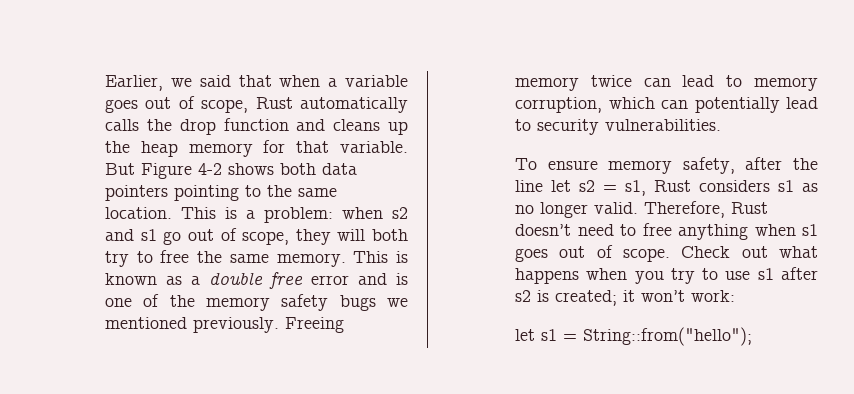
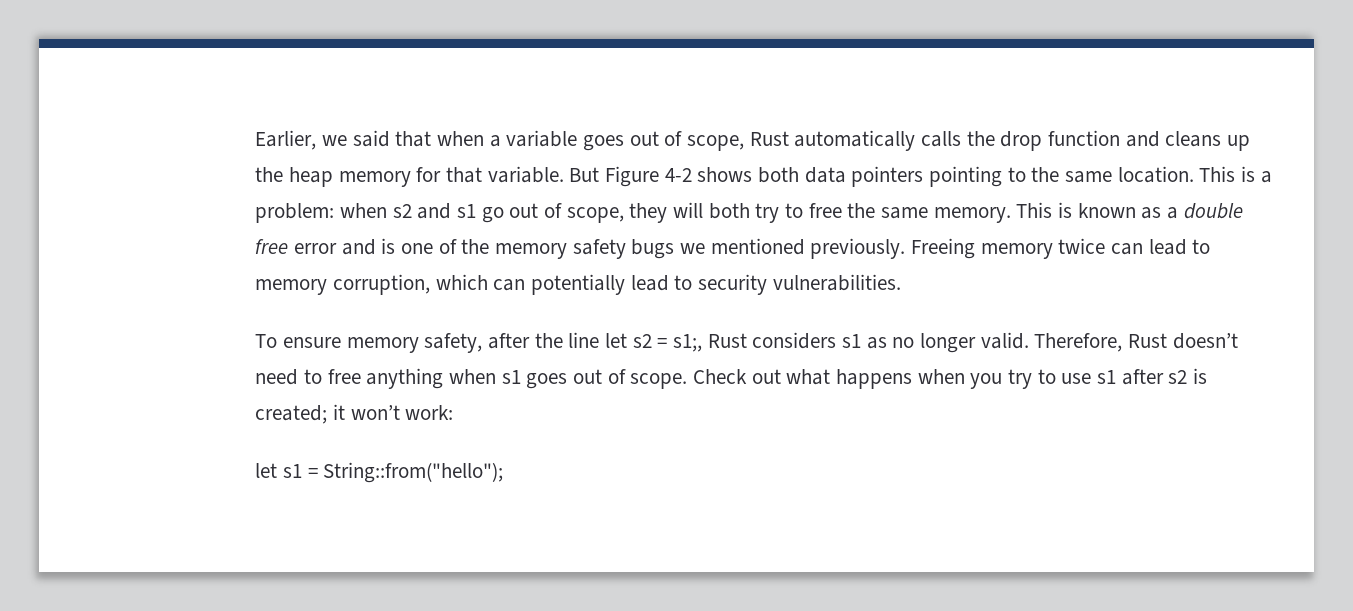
[625,180,647,196] s1, -> [672,334,702,352] s1;,

